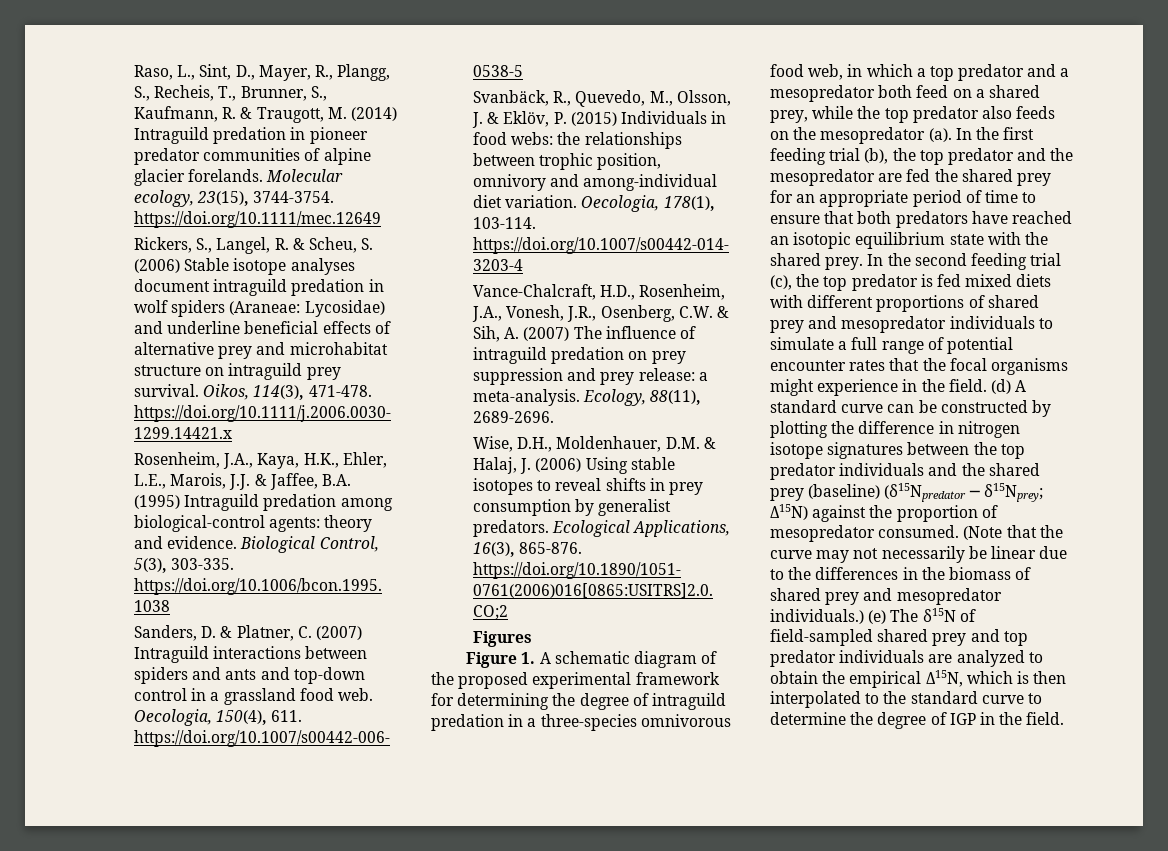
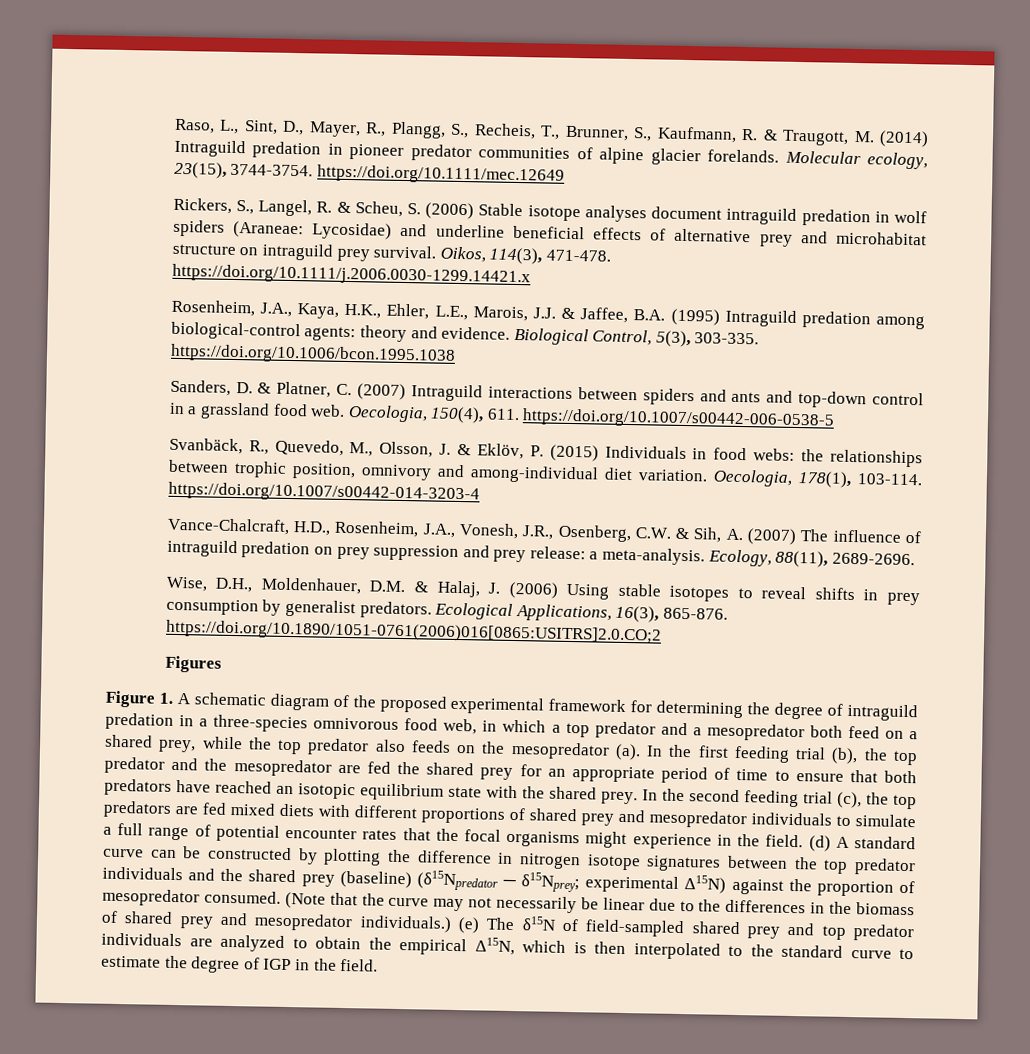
[851,274,933,291] predator is -> [103,800,198,818] predators are
(1043, 492) none -> [585,875,680,893] experimental
[770,712,846,725] determine -> [101,955,161,968] estimate

